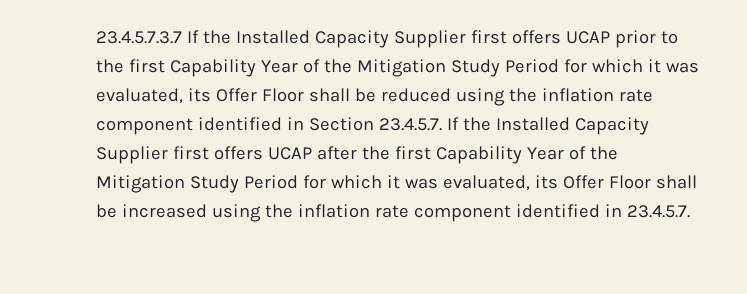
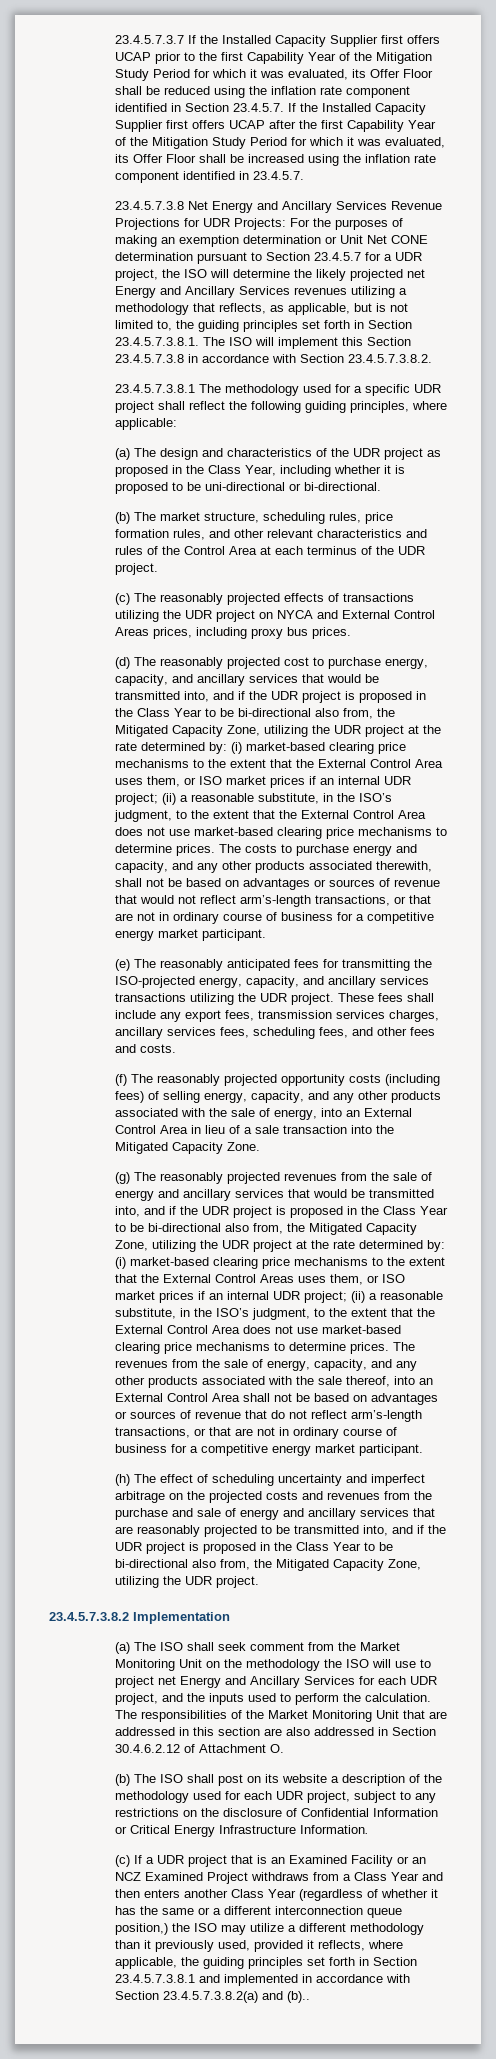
(690, 211) none -> [114,201,442,213] [114,218,403,230] [114,235,428,247] [114,252,422,264] [114,269,425,281] [114,286,407,298] [114,303,408,315] [114,320,412,332] [114,337,411,349] [114,354,432,363] [114,384,441,396] [114,401,447,413] [114,418,177,430] [114,448,441,460] [114,465,405,477] [114,482,381,494] [114,512,393,524] [114,529,427,540] [114,546,425,555] [114,563,158,575] [114,593,414,605] [114,610,435,622] [114,627,351,639] [114,657,428,669] [114,674,379,686] [114,691,426,703] [114,708,395,719] [114,725,441,737] [114,742,406,754] [114,759,443,768] [114,776,411,788] [114,793,392,805] [113,810,426,822] [114,827,447,839] [114,844,417,856] [114,861,432,873] [114,878,440,890] [114,895,431,907] [114,912,434,924] [114,929,266,941] [114,959,432,971] [114,976,429,988] [114,993,434,1005] [114,1010,439,1022] [114,1027,435,1039] [114,1044,176,1053] [114,1074,440,1086] [114,1091,441,1103] [114,1108,412,1120] [114,1125,394,1134] [114,1142,260,1154] [114,1172,432,1184] [114,1189,434,1201] [114,1206,448,1218] [114,1223,417,1235] [114,1240,445,1252] [114,1257,445,1269] [114,1274,405,1285] [114,1291,443,1303] [114,1308,435,1320] [114,1325,401,1334] [114,1342,415,1354] [114,1359,417,1371] [114,1376,433,1388] [114,1393,438,1405] [114,1410,422,1422] [114,1427,397,1439] [114,1444,423,1456] [114,1474,425,1486] [114,1491,432,1503] [114,1508,435,1520] [114,1525,446,1537] [114,1542,393,1554] [114,1559,421,1571] [114,1576,259,1588] [49,1612,230,1624] [114,1642,400,1654] [114,1659,431,1671] [114,1676,437,1688] [114,1693,431,1705] [114,1710,447,1722] [114,1727,436,1736] [114,1744,284,1753] [114,1774,442,1786] [114,1791,436,1803] [114,1808,438,1817] [114,1825,369,1837] [114,1855,426,1867] [114,1872,443,1884] [114,1889,438,1901] [114,1906,402,1918] [114,1923,424,1935] [114,1940,403,1952] [114,1957,417,1969] [114,1974,410,1986] [114,1991,310,2003] // 23.4.5.7.3.8 Net Energy and Ancillary Services Revenue Projections for UDR Projects: For the purposes of making an exemption determination or Unit Net CONE determination pursuant to Section 23.4.5.7 for a UDR project, the ISO will determine the likely projected net Energy and Ancillary Services revenues utilizing a methodology that reflects, as applicable, but is not limited to, the guiding principles set forth in Section 23.4.5.7.3.8.1. The ISO will implement this Section 23.4.5.7.3.8 in accordance with Section 23.4.5.7.3.8.2. // 23.4.5.7.3.8.1 The methodology used for a specific UDR project shall reflect the following guiding principles, where applicable: // (a) The design and characteristics of the UDR project as proposed in the Class Year, including whether it is proposed to be uni-directional or bi-directional. // (b) The market structure, scheduling rules, price formation rules, and other relevant characteristics and rules of the Control Area at each terminus of the UDR project. // (c) The reasonably projected effects of transactions utilizing the UDR project on NYCA and External Control Areas prices, including proxy bus prices. // (d) The reasonably projected cost to purchase energy, capacity, and ancillary services that would be transmitted into, and if the UDR project is proposed in the Class Year to be bi-directional also from, the Mitigated Capacity Zone, utilizing the UDR project at the rate determined by: (i) market-based clearing price mechanisms to the extent that the External Control Area uses them, or ISO market prices if an internal UDR project; (ii) a reasonable substitute, in the ISO’s judgment, to the extent that the External Control Area does not use market-based clearing price mechanisms to determine prices. The costs to purchase energy and capacity, and any other products associated therewith, shall not be based on advantages or sources of revenue that would not reflect arm’s-length transactions, or that are not in ordinary course of business for a competitive energy market participant. // (e) The reasonably anticipated fees for transmitting the ISO-projected energy, capacity, and ancillary services transactions utilizing the UDR project. These fees shall include any export fees, transmission services charges, ancillary services fees, scheduling fees, and other fees and costs. // (f) The reasonably projected opportunity costs (including fees) of selling energy, capacity, and any other products associated with the sale of energy, into an External Control Area in lieu of a sale transaction into the Mitigated Capacity Zone. // (g) The reasonably projected revenues from the sale of energy and ancillary services that would be transmitted into, and if the UDR project is proposed in the Class Year to be bi-directional also from, the Mitigated Capacity Zone, utilizing the UDR project at the rate determined by: (i) market-based clearing price mechanisms to the extent that the External Control Areas uses them, or ISO market prices if an internal UDR project; (ii) a reasonable substitute, in the ISO’s judgment, to the extent that the External Control Area does not use market-based clearing price mechanisms to determine prices. The revenues from the sale of energy, capacity, and any other products associated with the sale thereof, into an External Control Area shall not be based on advantages or sources of revenue that do not reflect arm’s-length transactions, or that are not in ordinary course of business for a competitive energy market participant. // (h) The effect of scheduling uncertainty and imperfect arbitrage on the projected costs and revenues from the purchase and sale of energy and ancillary services that are reasonably projected to be transmitted into, and if the UDR project is proposed in the Class Year to be bi-directional also from, the Mitigated Capacity Zone, utilizing the UDR project. // 23.4.5.7.3.8.2 Implementation // (a) The ISO shall seek comment from the Market Monitoring Unit on the methodology the ISO will use to project net Energy and Ancillary Services for each UDR project, and the inputs used to perform the calculation. The responsibilities of the Market Monitoring Unit that are addressed in this section are also addressed in Section 30.4.6.2.12 of Attachment O. // (b) The ISO shall post on its website a description of the methodology used for each UDR project, subject to any restrictions on the disclosure of Confidential Information or Critical Energy Infrastructure Information. // (c) If a UDR project that is an Examined Facility or an NCZ Examined Project withdraws from a Class Year and then enters another Class Year (regardless of whether it has the same or a different interconnection queue position,) the ISO may utilize a different methodology than it previously used, provided it reflects, where applicable, the guiding principles set forth in Section 23.4.5.7.3.8.1 and implemented in accordance with Section 23.4.5.7.3.8.2(a) and (b)..

